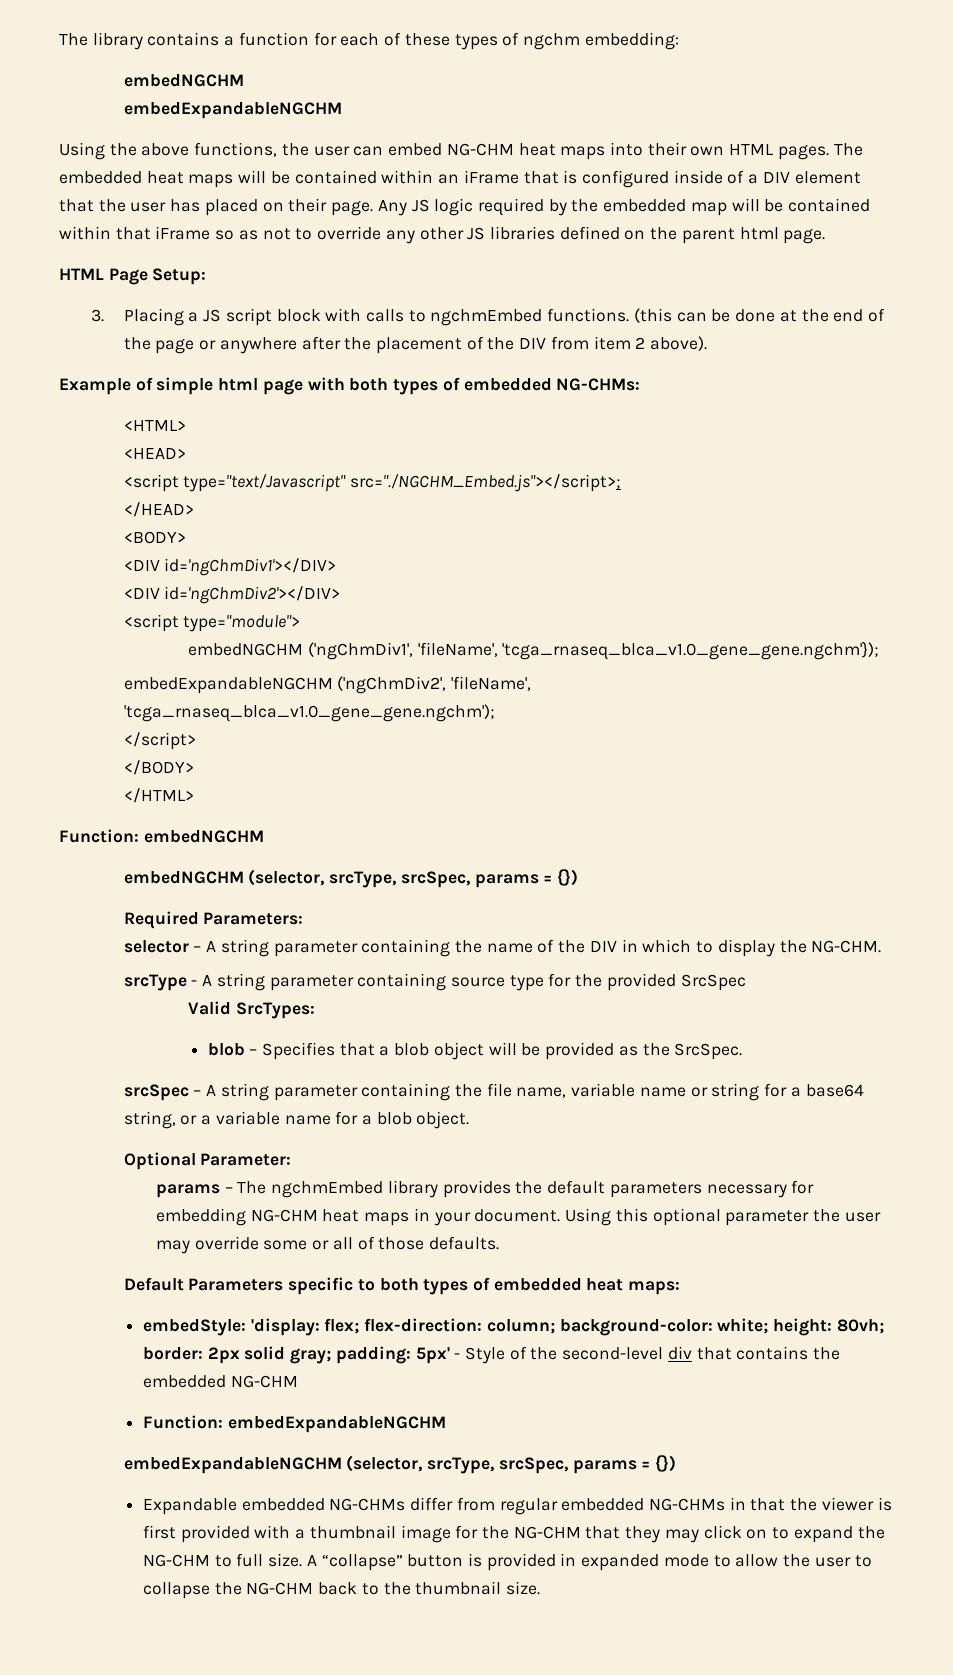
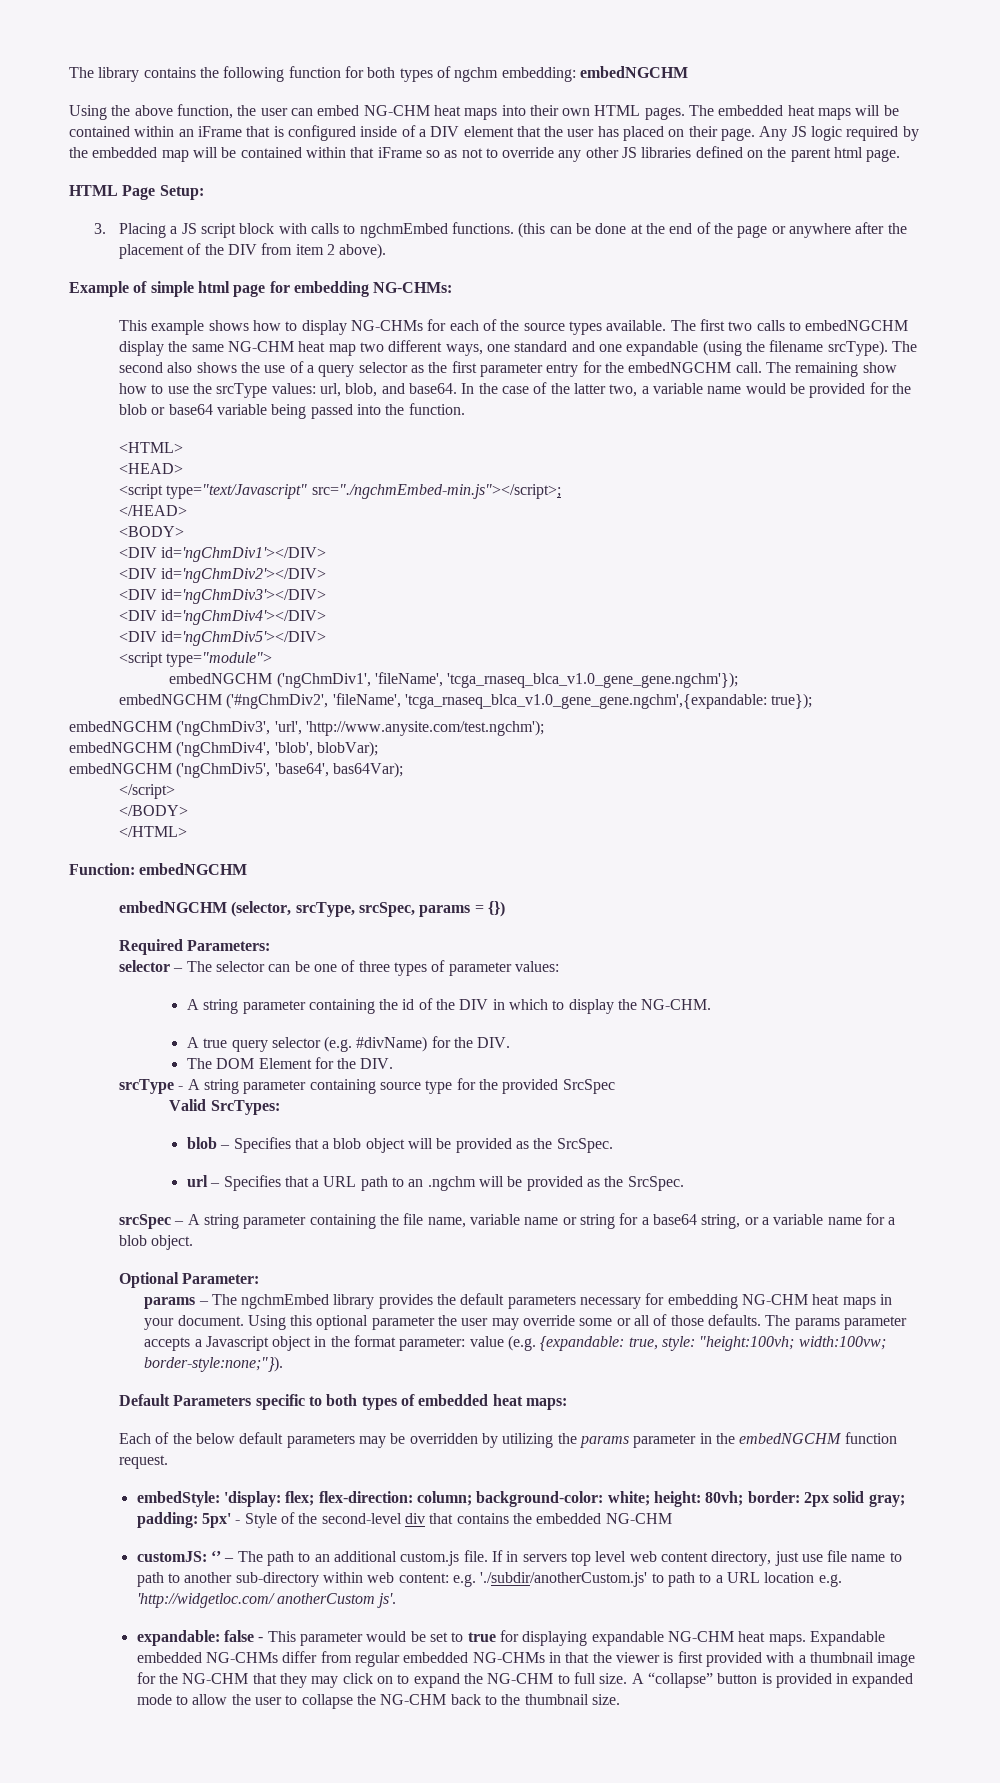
[224,32,450,46] a function for each of these -> [199,66,396,82] the following function for both
[123,74,244,87] [123,102,342,119] // embedNGCHM // embedExpandableNGCHM -> [579,66,688,78] embedNGCHM
[194,142,278,157] functions, -> [176,104,233,119] function,
[307,377,641,395] with both types of embedded NG-CHMs: -> [269,281,453,297] [119,319,909,335] [119,340,917,356] [119,361,897,377] [119,382,911,398] [119,403,465,419] for embedding NG-CHMs: // This example shows how to display NG-CHMs for each of the source types available. The first two calls to embedNGCHM display the same NG-CHM heat map two different ways, one standard and one expandable (using the filename srcType). The second also shows the use of a query selector as the first parameter entry for the embedNGCHM call. The remaining show how to use the srcType values: url, blob, and base64. In the case of the latter two, a variable name would be provided for the blob or base64 variable being passed into the function.
[350,474,622,492] src="./NGCHM_Embed.js"></script>; -> [311,484,561,499] src="./ngchmEmbed-min.js"></script>;
(341, 595) none -> [119,589,327,604] [119,610,327,625] [119,631,327,646] // <DIV id='ngChmDiv3'></DIV> // <DIV id='ngChmDiv4'></DIV> // <DIV id='ngChmDiv5'></DIV>
[123,676,532,694] [123,704,495,722] embedExpandableNGCHM ('ngChmDiv2', 'fileName', 'tcga_rnaseq_blca_v1.0_gene_gene.ngchm'); -> [119,693,813,709] [69,720,544,736] [69,741,378,757] [69,762,403,778] embedNGCHM ('#ngChmDiv2', 'fileName', 'tcga_rnaseq_blca_v1.0_gene_gene.ngchm',{expandable: true}); // embedNGCHM ('ngChmDiv3', 'url', 'http://www.anysite.com/test.ngchm'); // embedNGCHM ('ngChmDiv4', 'blob', blobVar); // embedNGCHM ('ngChmDiv5', 'base64', bas64Var);
[206,939,533,957] A string parameter containing the name -> [186,960,559,976] [186,999,415,1014] The selector can be one of three types of parameter values: // A string parameter containing the id
(882, 946) none -> [186,1036,511,1052] [186,1057,394,1069] // A true query selector (e.g. #divName) for the DIV. // The DOM Element for the DIV.
(743, 1051) none -> [186,1175,684,1191] // url – Specifies that a URL path to an .ngchm will be provided as the SrcSpec.
(500, 1243) none -> [765,1315,907,1330] [144,1335,886,1351] [144,1356,284,1372] The params parameter accepts a Javascript object in the format parameter: value (e.g. {expandable: true, style: "height:100vh; width:100vw; border-style:none;"}).
(681, 1288) none -> [119,1432,897,1448] [119,1455,169,1469] // Each of the below default parameters may be overridden by utilizing the params parameter in the embedNGCHM function request.
[142,1415,446,1433] [123,1455,676,1474] Function: embedExpandableNGCHM // embedExpandableNGCHM (selector, srcType, srcSpec, params = {}) // -> [136,1550,902,1566] [136,1572,842,1587] [136,1593,397,1608] [136,1630,806,1646] customJS: ‘’ – The path to an additional custom.js file. If in servers top level web content directory, just use file name to path to another sub-directory within web content: e.g. './subdir/anotherCustom.js' to path to a URL location e.g. 'http://widgetloc.com/ anotherCustom js'. // expandable: false - This parameter would be set to true for displaying expandable NG-CHM heat maps.

